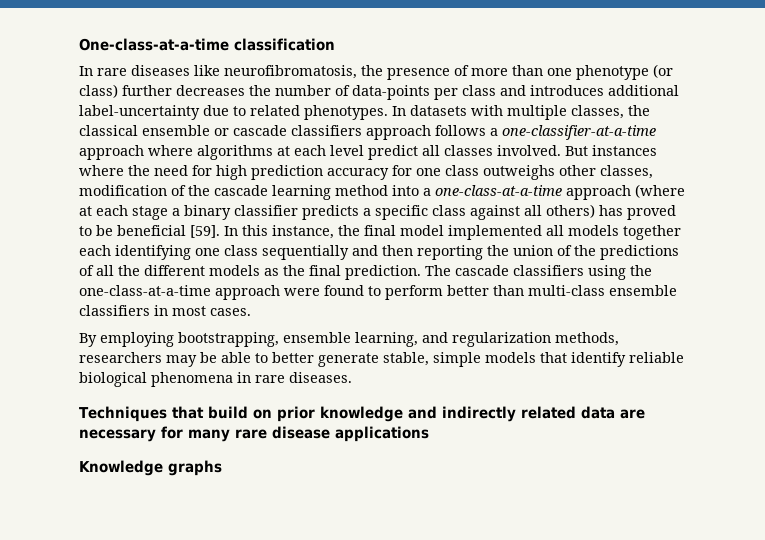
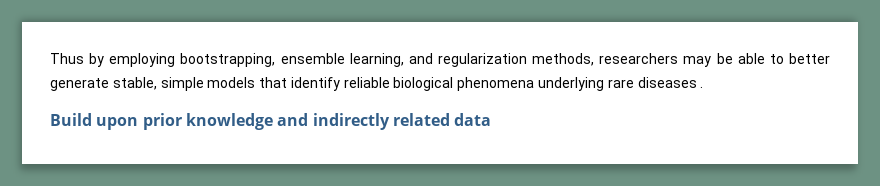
[79,38,335,51] [79,64,673,80] [79,84,679,100] [79,105,650,120] [79,125,656,140] [79,145,657,160] [79,165,653,180] [79,184,685,200] [79,204,676,220] [79,225,681,240] [79,245,679,260] [79,265,652,280] [79,285,677,300] [79,305,251,316] [79,333,97,347] One-class-at-a-time classification // In rare diseases like neurofibromatosis, the presence of more than one phenotype (or class) further decreases the number of data-points per class and introduces additional label-uncertainty due to related phenotypes. In datasets with multiple classes, the classical ensemble or cascade classifiers approach follows a one-classifier-at-a-time approach where algorithms at each level predict all classes involved. But instances where the need for high prediction accuracy for one class outweighs other classes, modification of the cascade learning method into a one-class-at-a-time approach (where at each stage a binary classifier predicts a specific class against all others) has proved to be beneficial [59]. In this instance, the final model implemented all models together each identifying one class sequentially and then reporting the union of the predictions of all the different models as the final prediction. The cascade classifiers using the one-class-at-a-time approach were found to perform better than multi-class ensemble classifiers in most cases. // By -> [50,53,105,67] Thus by
[237,372,352,383] [79,406,272,422] in rare diseases. // Techniques that build on -> [538,77,704,91] [50,113,139,130] underlying rare diseases . // Build upon
[619,409,645,419] [79,426,429,442] [79,460,222,476] are necessary for many rare disease applications // Knowledge graphs -> (492, 119) none

